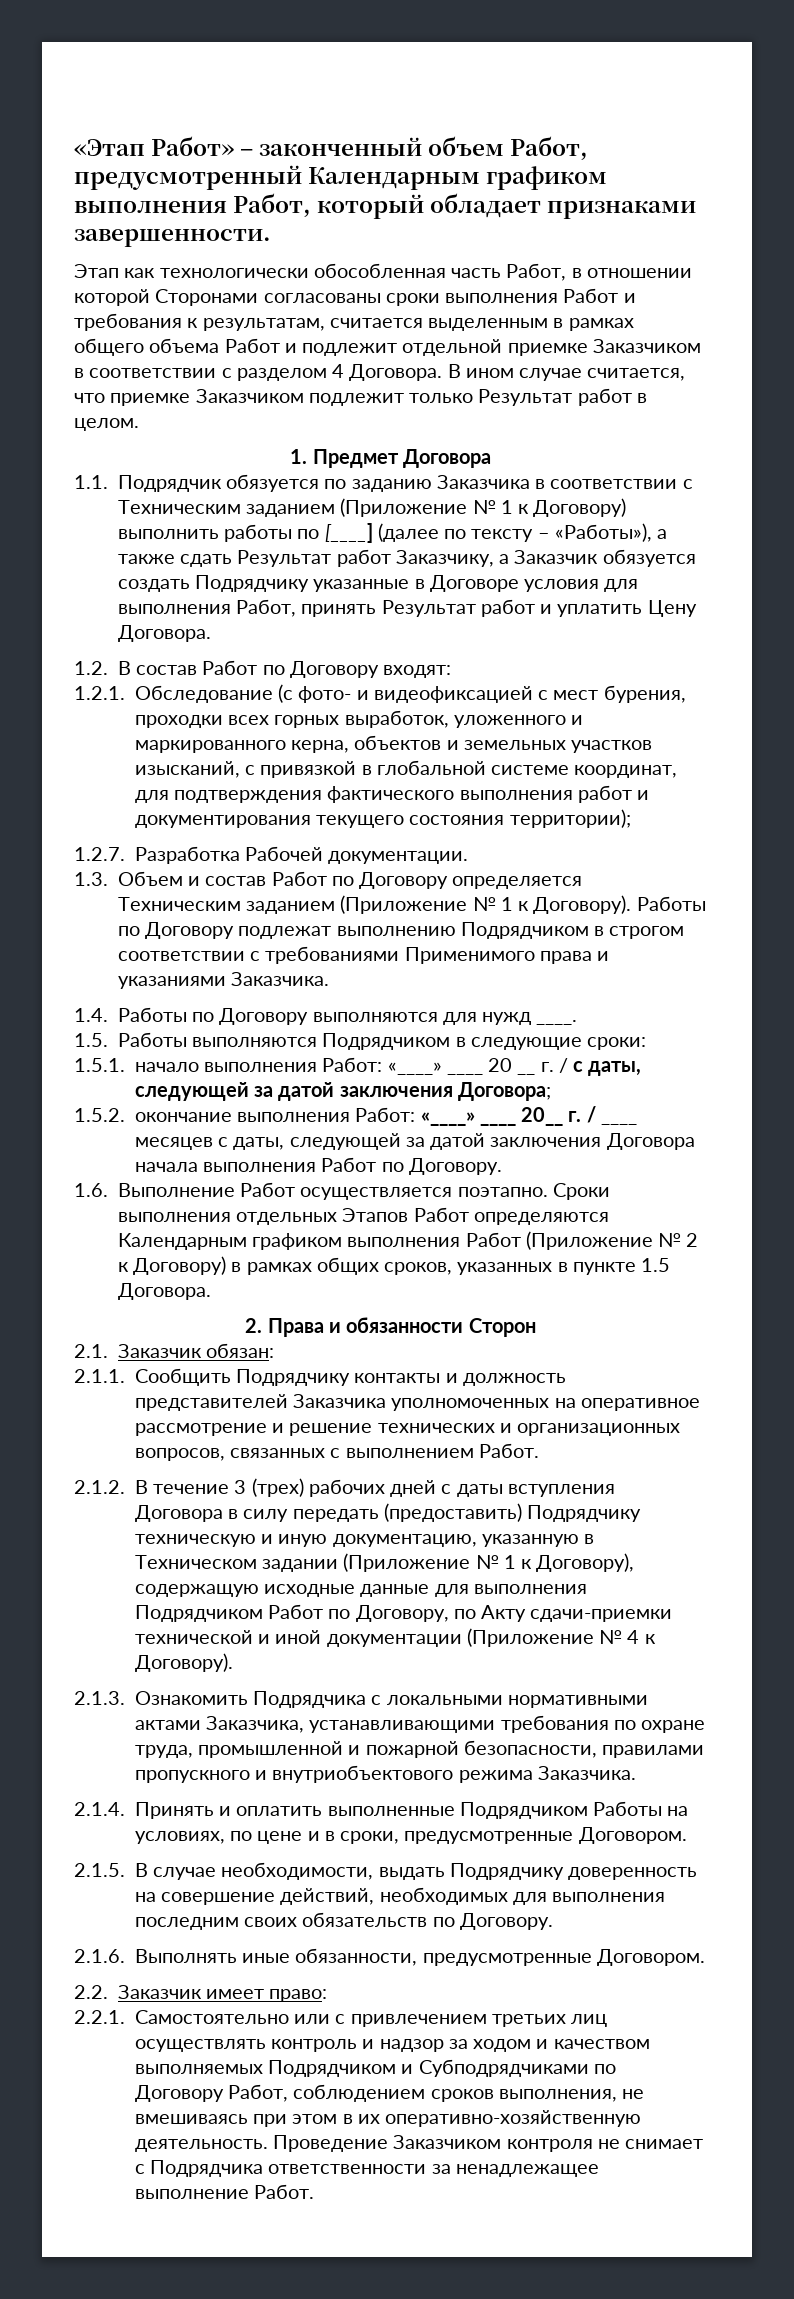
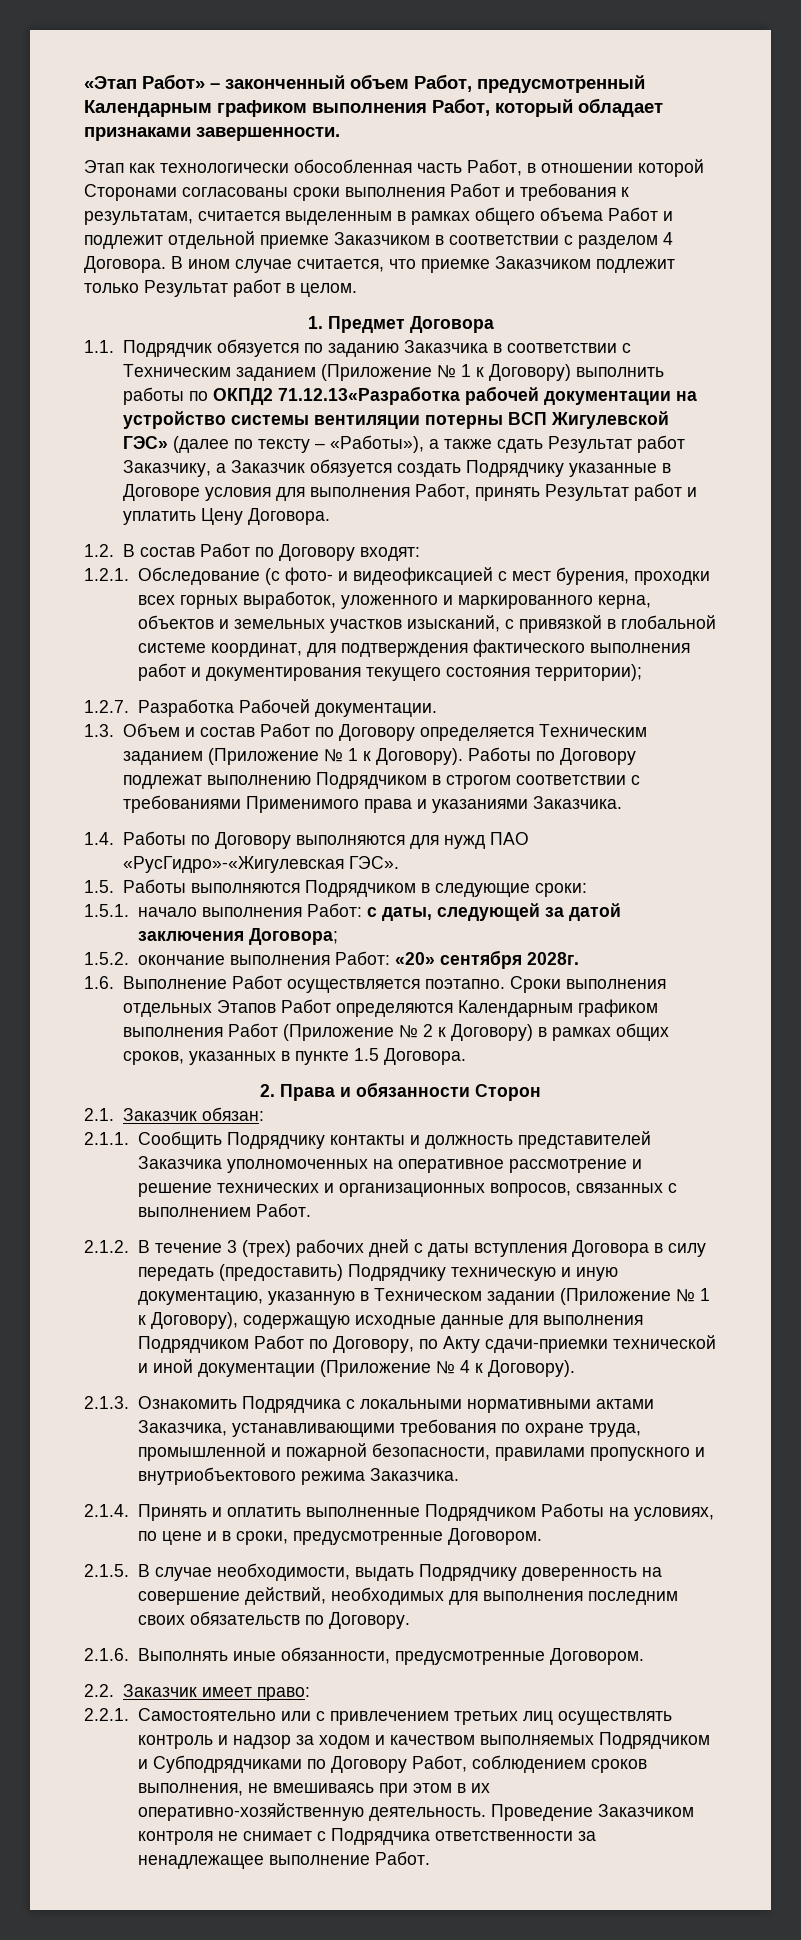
[324,523,373,543] [____] -> [212,386,697,405] [122,411,669,429] [122,436,168,449] ОКПД2 71.12.13«Разработка рабочей документации на устройство системы вентиляции потерны ВСП Жигулевской ГЭС»
[536,1020,578,1025] ____. -> [489,832,529,845] [122,856,399,873] ПАО «РусГидро»-«Жигулевская ГЭС».
[387,1062,483,1075] [488,1058,513,1072] [517,1072,536,1075] [540,1058,568,1073] «____» ____ 20 __ г. / -> (362, 910) none
[420,1106,637,1126] [134,1133,695,1150] [134,1157,502,1175] «____» ____ 20__ г. / ____ месяцев с даты, следующей за датой заключения Договора начала выполнения Работ по Договору. -> [394,950,579,969] «20» сентября 2028г.

